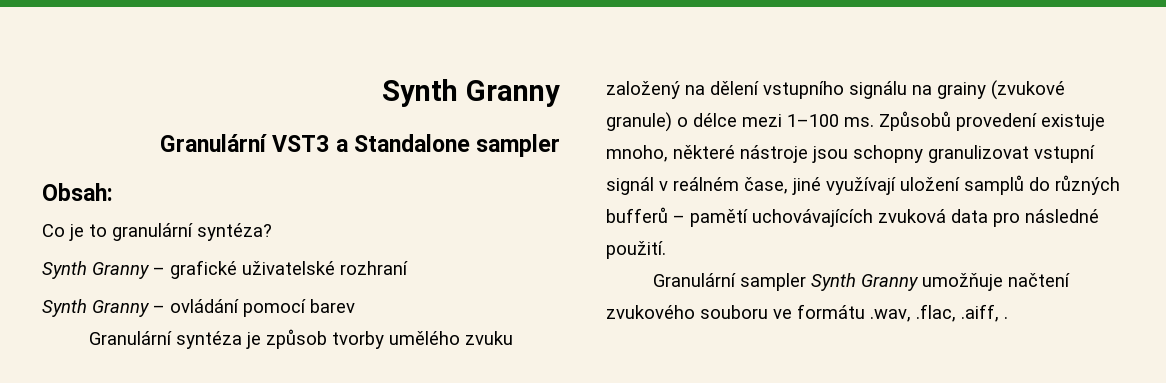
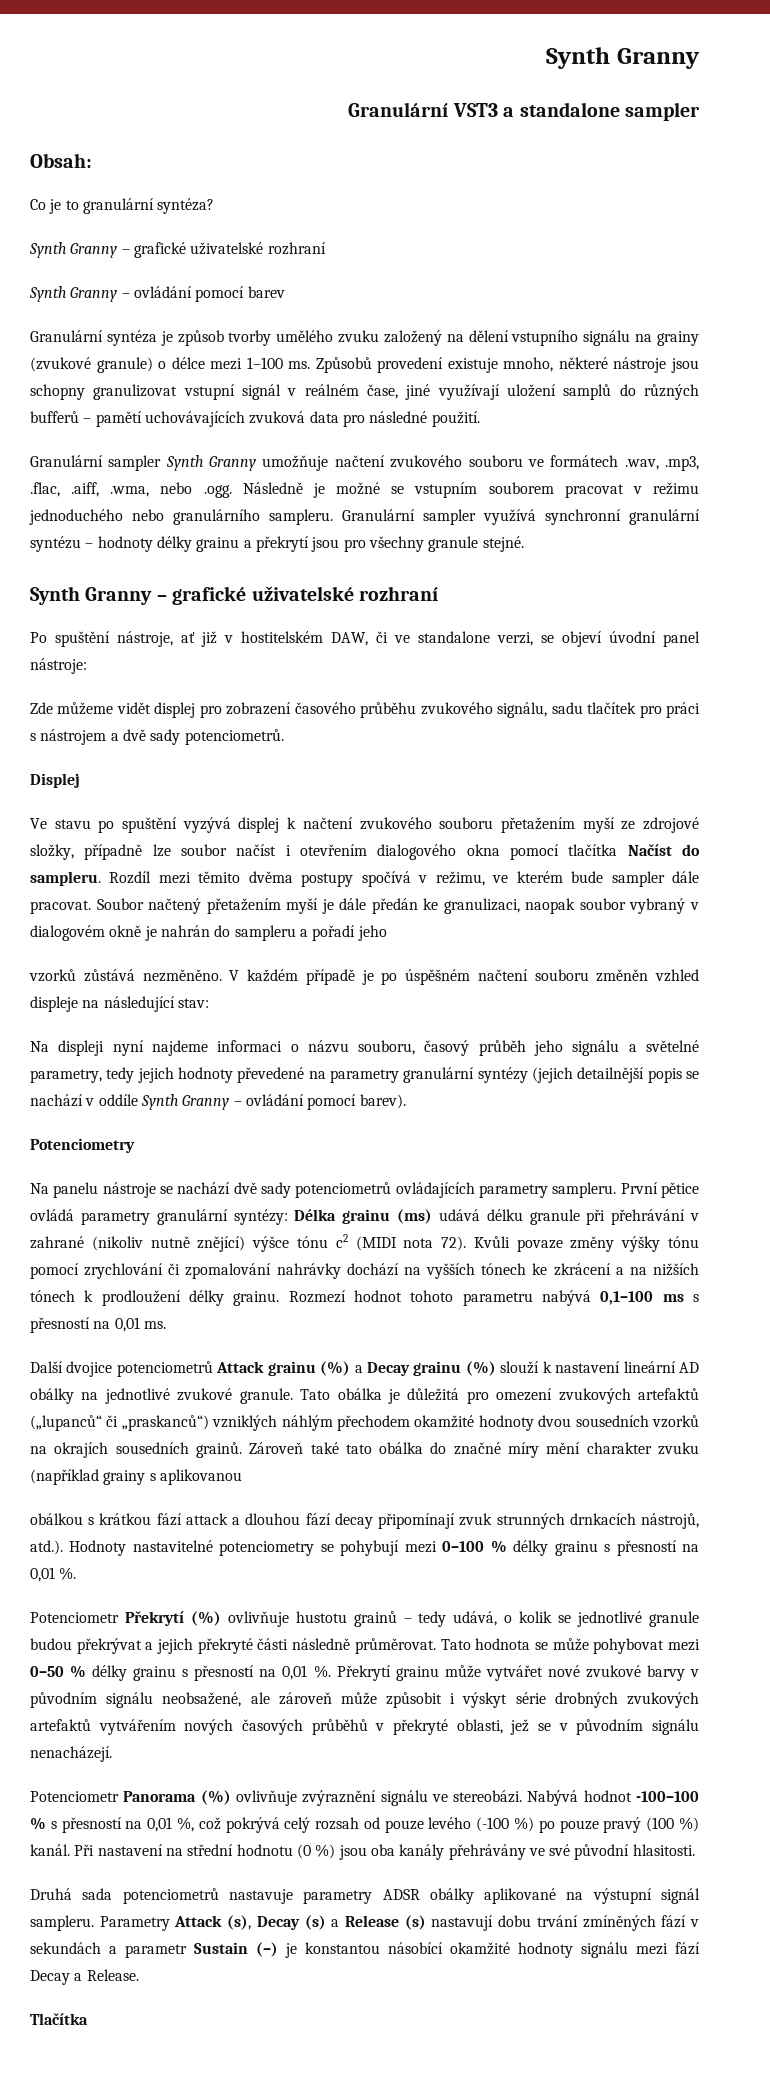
[353,134,470,152] Standalone -> [519,102,620,117] standalone
[797,304,1008,322] formátu .wav, .flac, .aiff, . -> [550,455,700,471] [30,482,699,498] [29,509,700,525] [30,536,524,552] [30,586,438,605] [30,631,700,647] [30,658,87,674] [30,702,700,718] [30,729,284,745] [30,773,80,788] [30,817,700,833] [30,844,701,860] [30,871,699,887] [30,898,700,914] [30,925,387,941] [29,969,699,985] [30,996,209,1012] [30,1040,699,1056] [30,1067,700,1083] [30,1094,406,1110] [30,1138,135,1153] [30,1182,700,1198] [30,1209,699,1225] [30,1234,700,1252] [30,1263,699,1279] [30,1290,700,1306] [30,1317,166,1333] [30,1361,700,1377] [30,1388,699,1404] [30,1415,700,1431] [30,1442,699,1458] [30,1469,242,1485] [30,1513,699,1529] [30,1540,699,1556] [30,1567,77,1582] [30,1611,699,1627] [30,1638,701,1654] [30,1665,699,1681] [30,1692,699,1708] [30,1719,699,1735] [30,1746,112,1762] [30,1790,699,1806] [30,1817,699,1833] [30,1844,695,1860] [30,1888,700,1904] [30,1915,699,1931] [30,1942,700,1958] [30,1969,139,1985] [30,2013,88,2025] formátech .wav, .mp3, .flac, .aiff, .wma, nebo .ogg. Následně je možné se vstupním souborem pracovat v režimu jednoduchého nebo granulárního sampleru. Granulární sampler využívá synchronní granulární syntézu – hodnoty délky grainu a překrytí jsou pro všechny granule stejné. // Synth Granny – grafické uživatelské rozhraní // Po spuštění nástroje, ať již v hostitelském DAW, či ve standalone verzi, se objeví úvodní panel nástroje: // Zde můžeme vidět displej pro zobrazení časového průběhu zvukového signálu, sadu tlačítek pro práci s nástrojem a dvě sady potenciometrů. // Displej // Ve stavu po spuštění vyzývá displej k načtení zvukového souboru přetažením myší ze zdrojové složky, případně lze soubor načíst i otevřením dialogového okna pomocí tlačítka Načíst do sampleru. Rozdíl mezi těmito dvěma postupy spočívá v režimu, ve kterém bude sampler dále pracovat. Soubor načtený přetažením myší je dále předán ke granulizaci, naopak soubor vybraný v dialogovém okně je nahrán do sampleru a pořadí jeho // vzorků zůstává nezměněno. V každém případě je po úspěšném načtení souboru změněn vzhled displeje na následující stav: // Na displeji nyní najdeme informaci o názvu souboru, časový průběh jeho signálu a světelné parametry, tedy jejich hodnoty převedené na parametry granulární syntézy (jejich detailnější popis se nachází v oddíle Synth Granny – ovládání pomocí barev). // Potenciometry // Na panelu nástroje se nachází dvě sady potenciometrů ovládajících parametry sampleru. První pětice ovládá parametry granulární syntézy: Délka grainu (ms) udává délku granule při přehrávání v zahrané (nikoliv nutně znějící) výšce tónu c2 (MIDI nota 72). Kvůli povaze změny výšky tónu pomocí zrychlování či zpomalování nahrávky dochází na vyšších tónech ke zkrácení a na nižších tónech k prodloužení délky grainu. Rozmezí hodnot tohoto parametru nabývá 0,1–100 ms s přesností na 0,01 ms. // Další dvojice potenciometrů Attack grainu (%) a Decay grainu (%) slouží k nastavení lineární AD obálky na jednotlivé zvukové granule. Tato obálka je důležitá pro omezení zvukových artefaktů („lupanců“ či „praskanců“) vzniklých náhlým přechodem okamžité hodnoty dvou sousedních vzorků na okrajích sousedních grainů. Zároveň také tato obálka do značné míry mění charakter zvuku (například grainy s aplikovanou // obálkou s krátkou fází attack a dlouhou fází decay připomínají zvuk strunných drnkacích nástrojů, atd.). Hodnoty nastavitelné potenciometry se pohybují mezi 0–100 % délky grainu s přesností na 0,01 %. // Potenciometr Překrytí (%) ovlivňuje hustotu grainů – tedy udává, o kolik se jednotlivé granule budou překrývat a jejich překryté části následně průměrovat. Tato hodnota se může pohybovat mezi 0–50 % délky grainu s přesností na 0,01 %. Překrytí grainu může vytvářet nové zvukové barvy v původním signálu neobsažené, ale zároveň může způsobit i výskyt série drobných zvukových artefaktů vytvářením nových časových průběhů v překryté oblasti, jež se v původním signálu nenacházejí. // Potenciometr Panorama (%) ovlivňuje zvýraznění signálu ve stereobázi. Nabývá hodnot -100–100 % s přesností na 0,01 %, což pokrývá celý rozsah od pouze levého (-100 %) po pouze pravý (100 %) kanál. Při nastavení na střední hodnotu (0 %) jsou oba kanály přehrávány ve své původní hlasitosti. // Druhá sada potenciometrů nastavuje parametry ADSR obálky aplikované na výstupní signál sampleru. Parametry Attack (s), Decay (s) a Release (s) nastavují dobu trvání zmíněných fází v sekundách a parametr Sustain (–) je konstantou násobící okamžité hodnoty signálu mezi fází Decay a Release. // Tlačítka

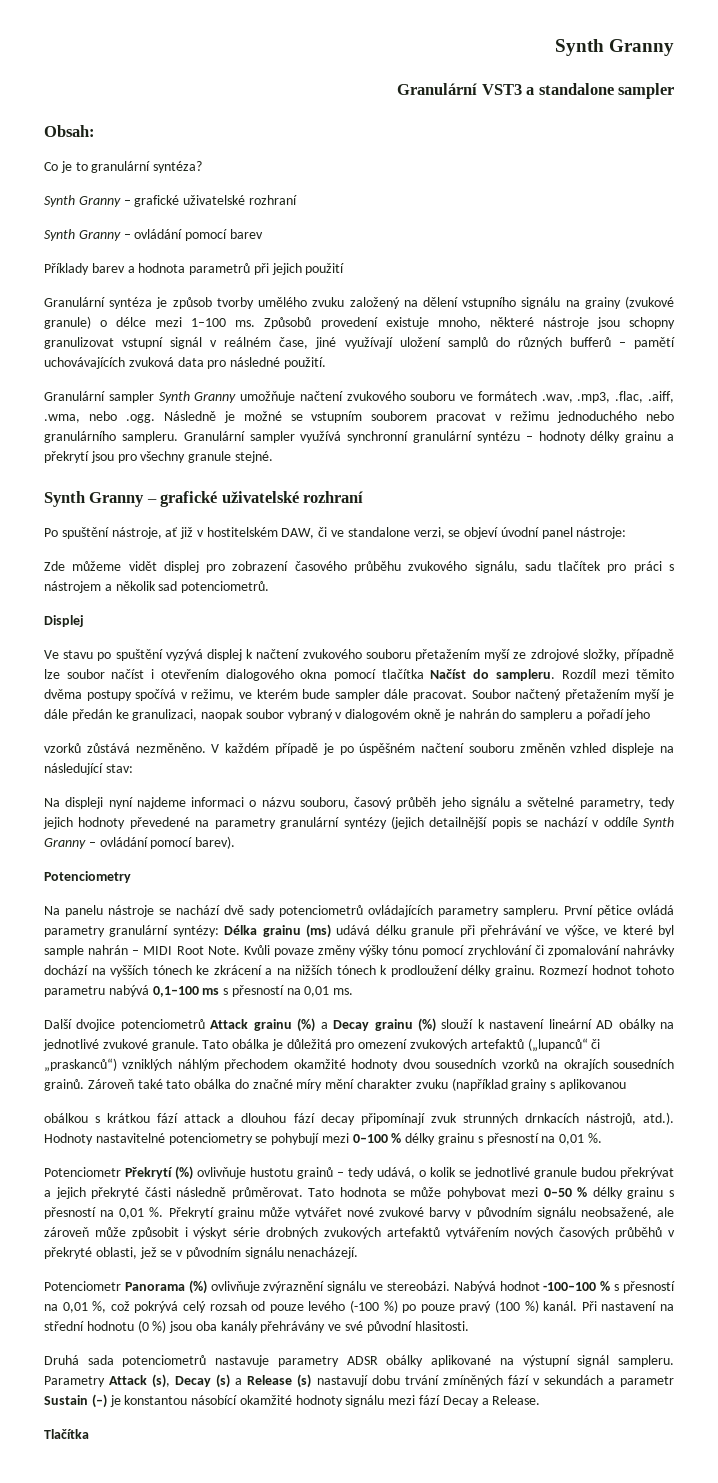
(285, 292) none -> [44,263,345,275] // Příklady barev a hodnota parametrů při jejich použití
[122,729,181,745] dvě sady -> [115,581,178,591] několik sad
[690,1213,699,1221] [30,1234,467,1252] v zahrané (nikoliv nutně znějící) výšce tónu c2 (MIDI nota 72). -> [546,925,674,937] [44,945,240,957] ve výšce, ve které byl sample nahrán – MIDI Root Note.

